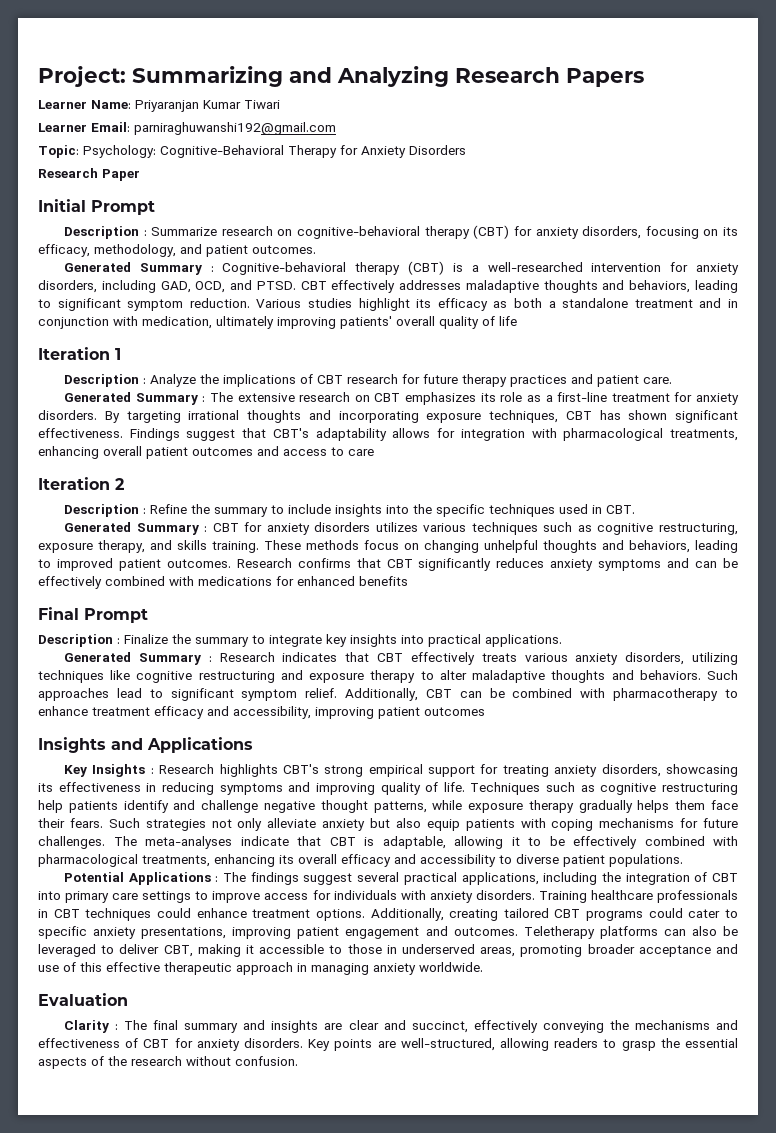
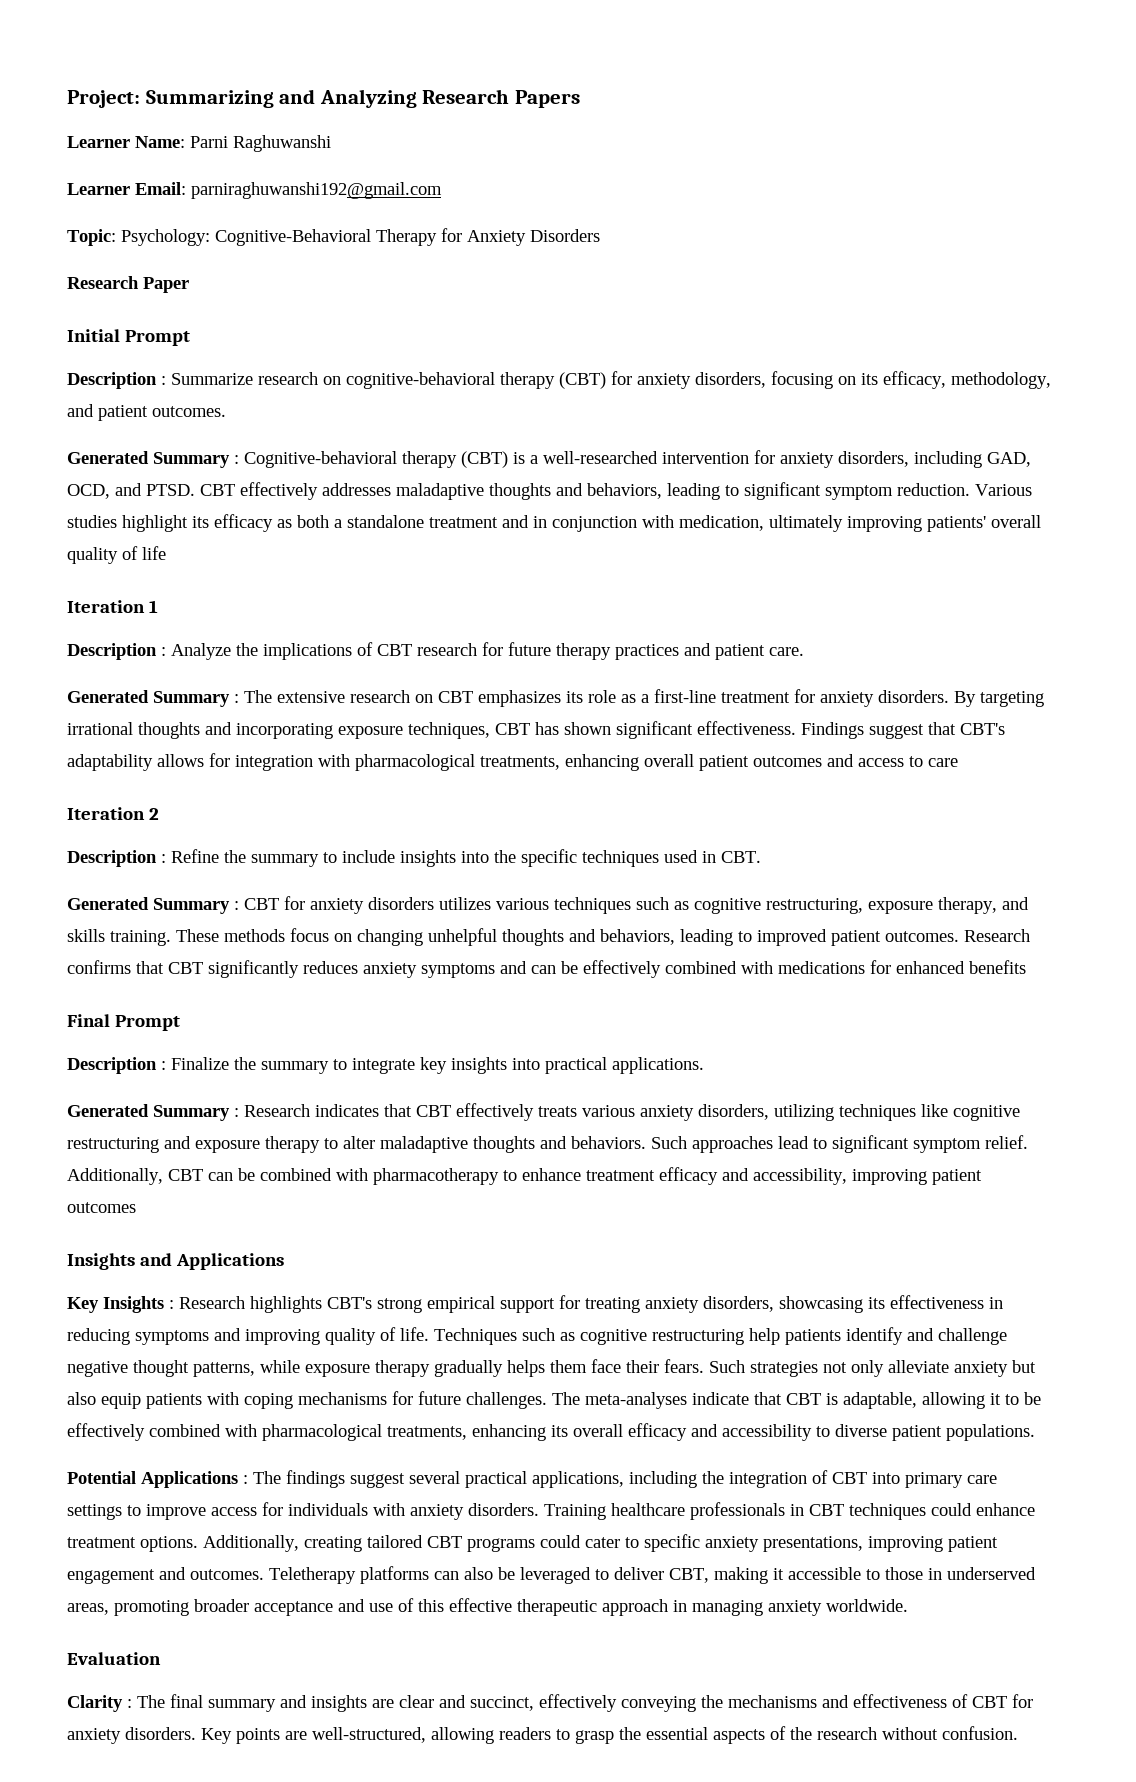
[135,100,280,112] Priyaranjan Kumar Tiwari -> [190,135,331,152] Parni Raghuwanshi

